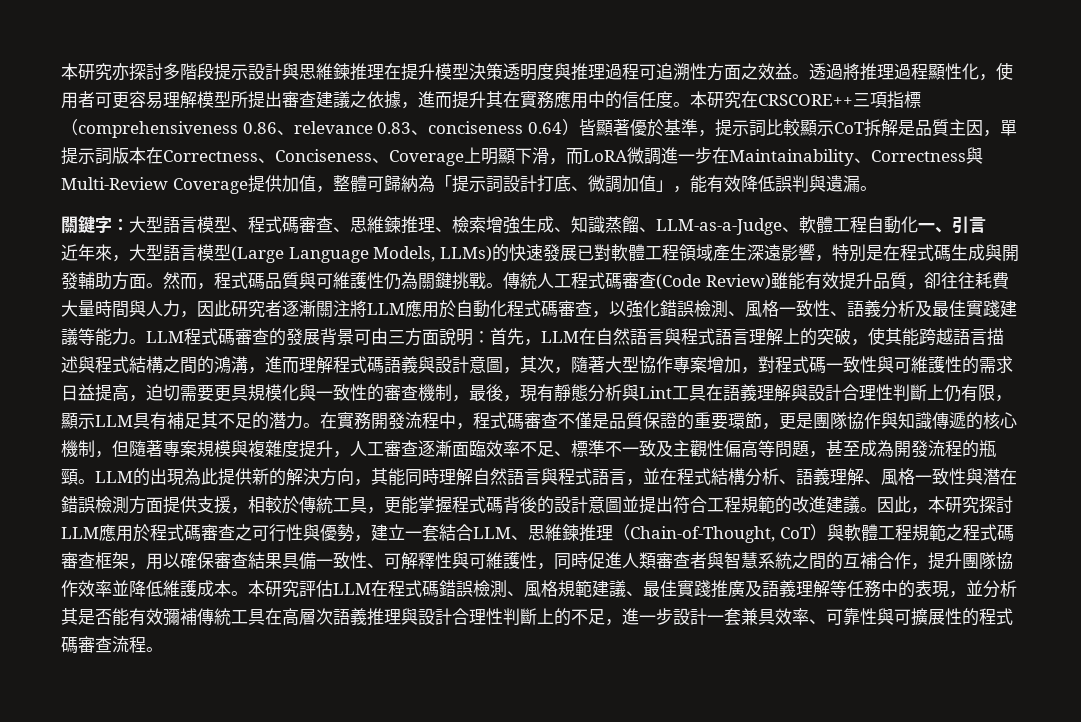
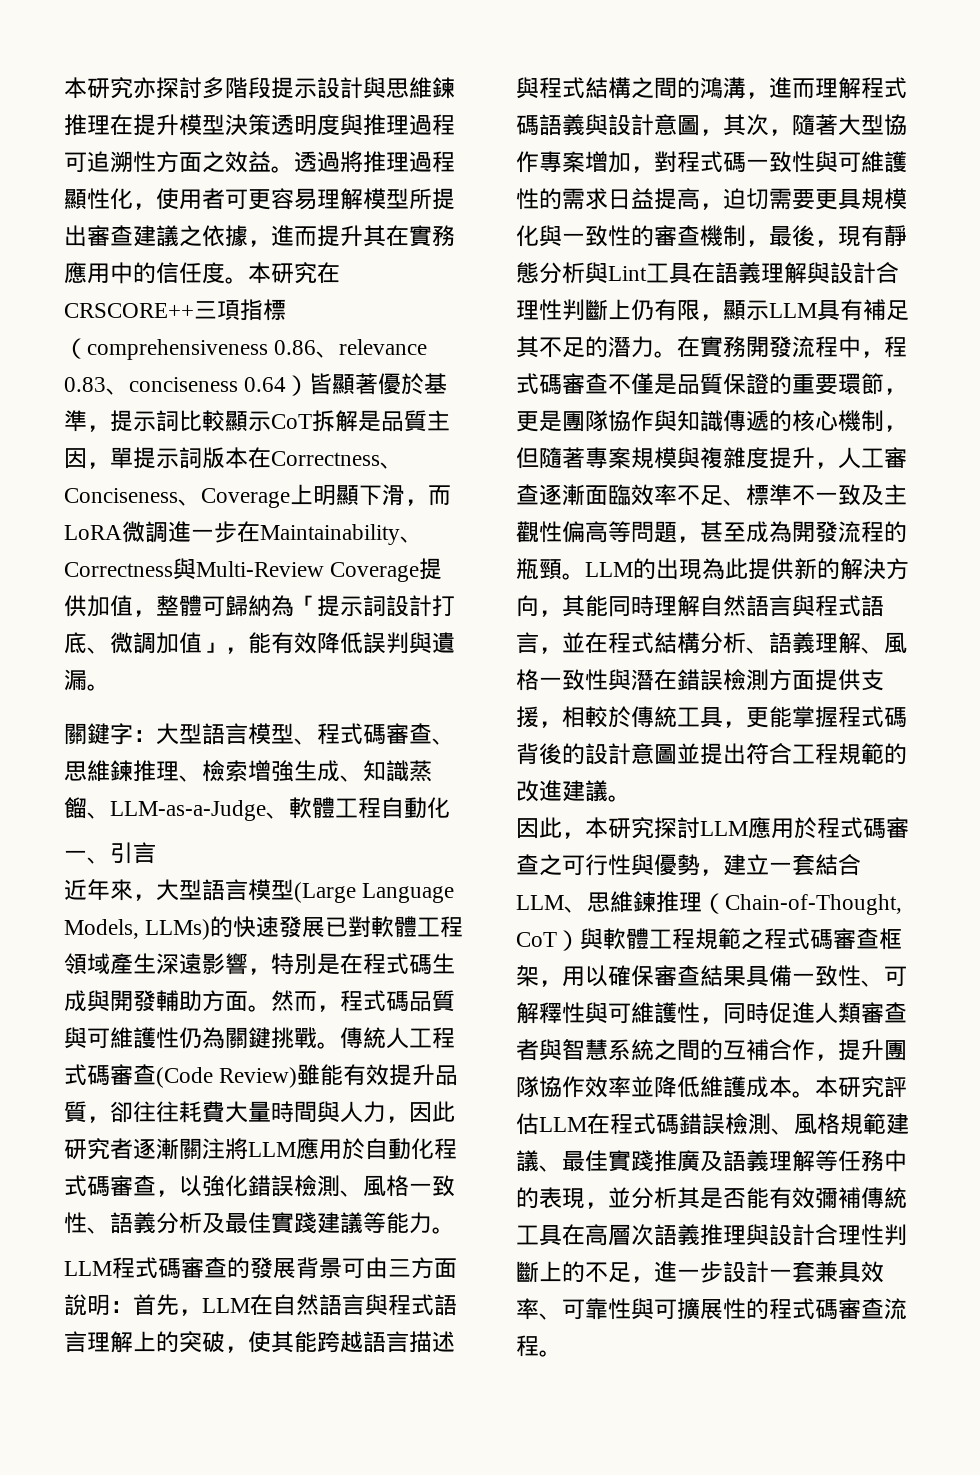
(918, 224) none -> (450, 808) //
(146, 341) none -> (455, 1230) //
(877, 509) none -> (631, 798) //

